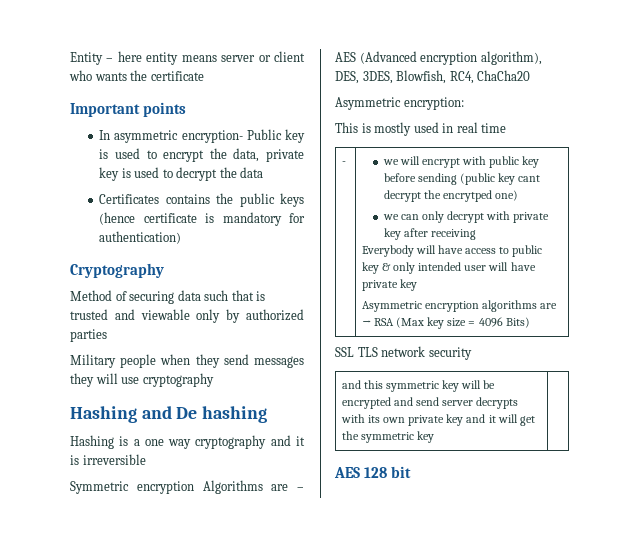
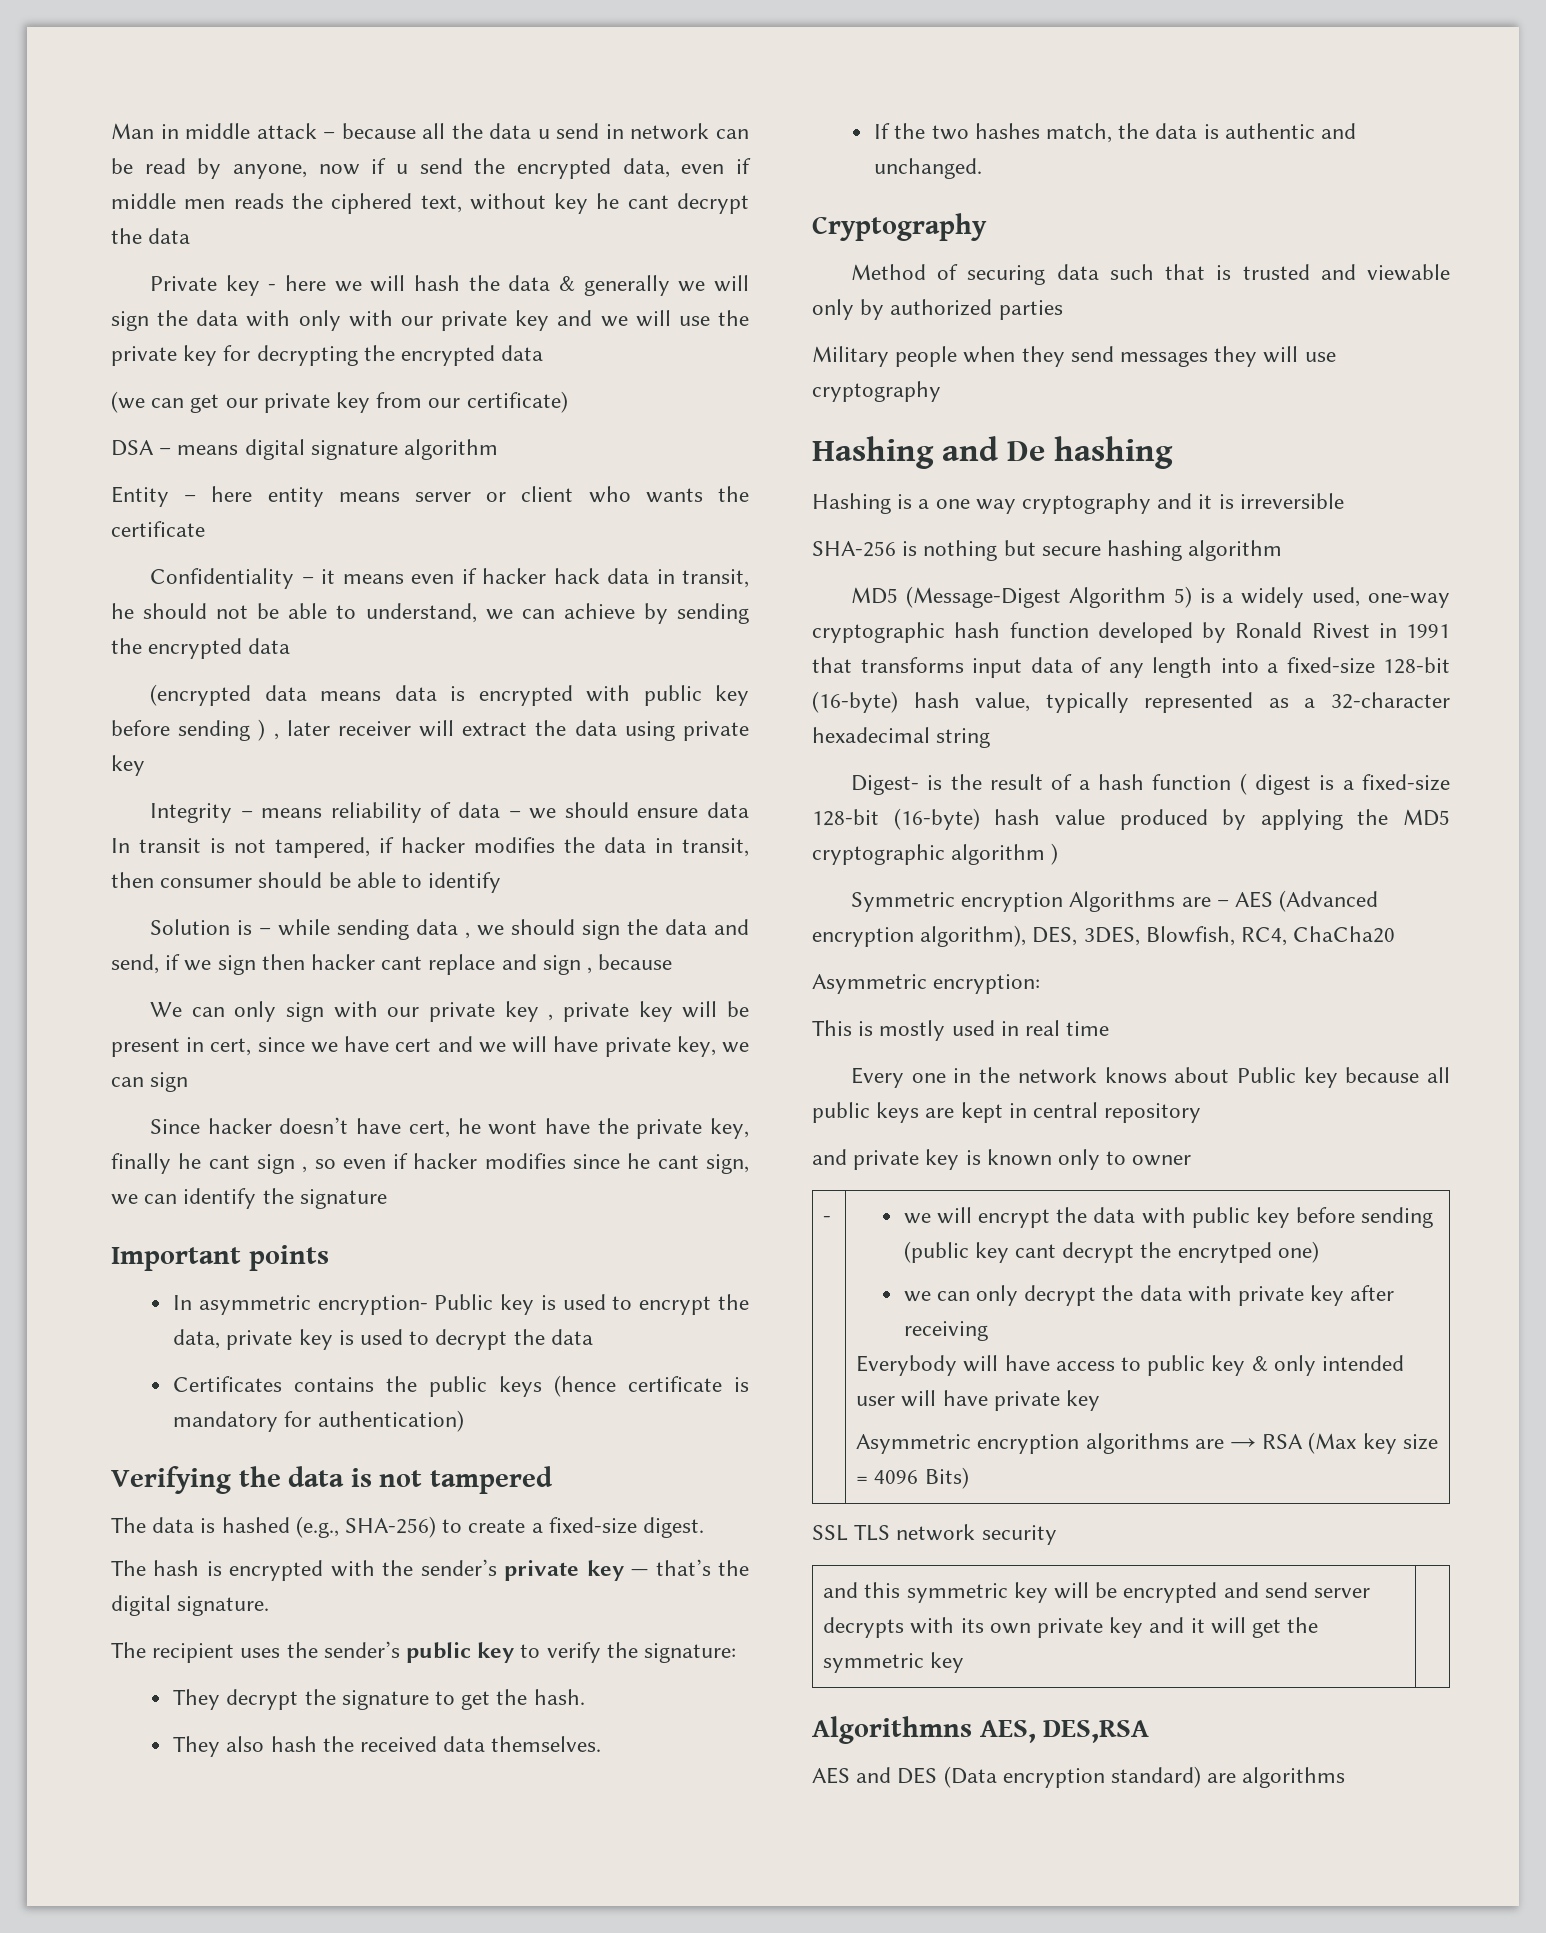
(70, 58) none -> [111,123,750,140] [111,158,751,179] [111,193,749,214] [111,228,191,244] [150,275,749,296] [111,310,749,331] [111,345,544,366] [111,391,568,413] [111,439,499,460] Man in middle attack – because all the data u send in network can be read by anyone, now if u send the encrypted data, even if middle men reads the ciphered text, without key he cant decrypt the data // Private key - here we will hash the data & generally we will sign the data with only with our private key and we will use the private key for decrypting the encrypted data // (we can get our private key from our certificate) // DSA – means digital signature algorithm //
(204, 76) none -> [150,568,749,589] [111,603,749,624] [111,638,291,659] [150,684,749,706] [111,719,749,741] [111,755,145,776] [150,802,749,823] [111,837,749,858] [111,872,502,893] [150,919,749,940] [111,954,673,975] [150,1001,750,1022] [111,1036,749,1057] [111,1072,189,1092] [150,1117,749,1139] [111,1153,749,1174] [111,1188,387,1209] // Confidentiality – it means even if hacker hack data in transit, he should not be able to understand, we can achieve by sending the encrypted data // (encrypted data means data is encrypted with public key before sending ) , later receiver will extract the data using private key // Integrity – means reliability of data – we should ensure data In transit is not tampered, if hacker modifies the data in transit, then consumer should be able to identify // Solution is – while sending data , we should sign the data and send, if we sign then hacker cant replace and sign , because // We can only sign with our private key , private key will be present in cert, since we have cert and we will have private key, we can sign // Since hacker doesn’t have cert, he wont have the private key, finally he cant sign , so even if hacker modifies since he cant sign, we can identify the signature
(182, 237) none -> [111,1466,553,1494] [111,1516,705,1538] [111,1559,749,1581] [111,1595,270,1616] [111,1641,737,1663] [173,1689,585,1710] [173,1736,602,1757] [874,123,1356,143] [874,158,983,179] // Verifying the data is not tampered // The data is hashed (e.g., SHA-256) to create a fixed-size digest. // The hash is encrypted with the sender’s private key — that’s the digital signature. // The recipient uses the sender’s public key to verify the signature: // They decrypt the signature to get the hash. // They also hash the received data themselves. // If the two hashes match, the data is authentic and unchanged.
(146, 459) none -> [812,540,1283,561] [851,586,1450,608] [812,622,1450,643] [812,657,1450,678] [812,691,1450,713] [812,727,991,748] [851,773,1450,795] [812,808,1450,830] [812,843,1059,865] // SHA-256 is nothing but secure hashing algorithm // MD5 (Message-Digest Algorithm 5) is a widely used, one-way cryptographic hash function developed by Ronald Rivest in 1991 that transforms input data of any length into a fixed-size 128-bit (16-byte) hash value, typically represented as a 32-character hexadecimal string // Digest- is the result of a hash function ( digest is a fixed-size 128-bit (16-byte) hash value produced by applying the MD5 cryptographic algorithm )
(507, 128) none -> [851,1067,1450,1088] [812,1102,1202,1123] [812,1149,1192,1170] // Every one in the network knows about Public key because all public keys are kept in central repository // and private key is known only to owner
(460, 163) none -> [1056,1207,1136,1223] the data
(484, 217) none -> [1102,1285,1182,1301] the data
[334,466,412,478] AES 128 bit -> [812,1716,1150,1744] [812,1766,1346,1788] Algorithmns AES, DES,RSA // AES and DES (Data encryption standard) are algorithms

